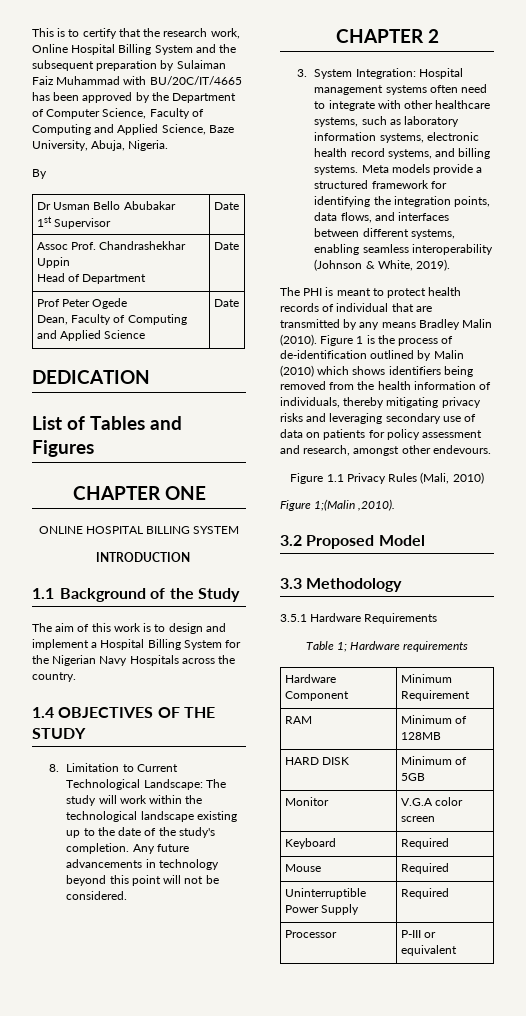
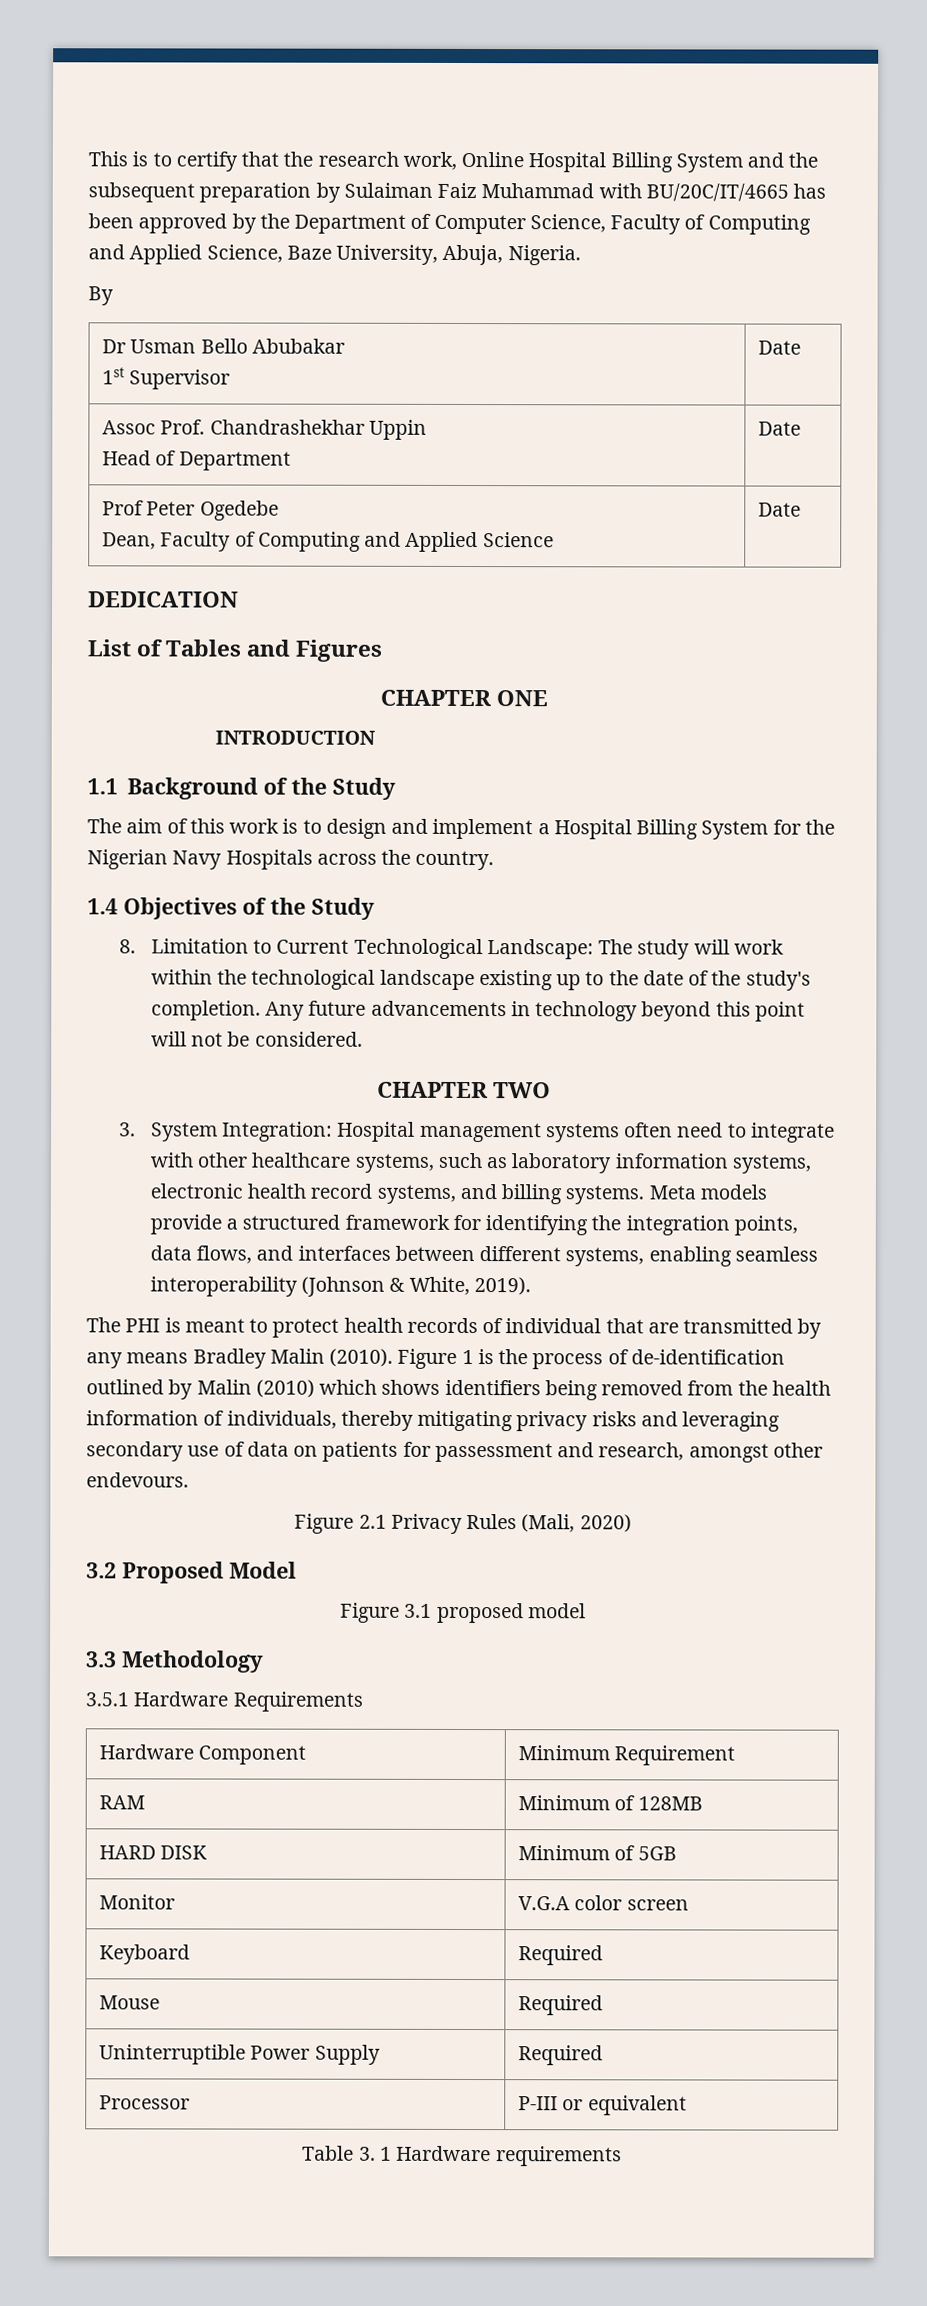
[92,298,128,309] Ogede -> [199,500,279,521] Ogedebe
[38,526,240,534] // ONLINE HOSPITAL BILLING SYSTEM -> (549, 698) none
[58,707,215,718] [32,728,86,739] OBJECTIVES OF THE STUDY -> [123,897,375,920] Objectives of the Study
[427,29,439,43] 2 -> [493,1082,552,1099] TWO
[386,429,483,440] policy assessment -> [434,1442,553,1463] passessment
[326,474,344,482] 1.1 -> [358,1514,387,1529] 2.1
[452,472,484,484] [280,499,396,511] 2010) // Figure 1;(Malin ,2010). -> [579,1514,632,1533] 2020)
(425, 540) none -> [340,1602,586,1624] // Figure 3.1 proposed model
[305,641,469,652] // Table 1; Hardware requirements -> (363, 1701) none
(457, 950) none -> [302,2145,622,2167] // Table 3. 1 Hardware requirements

